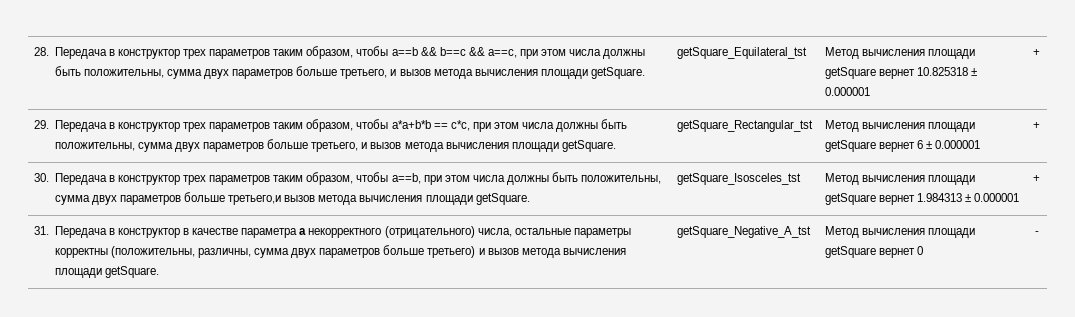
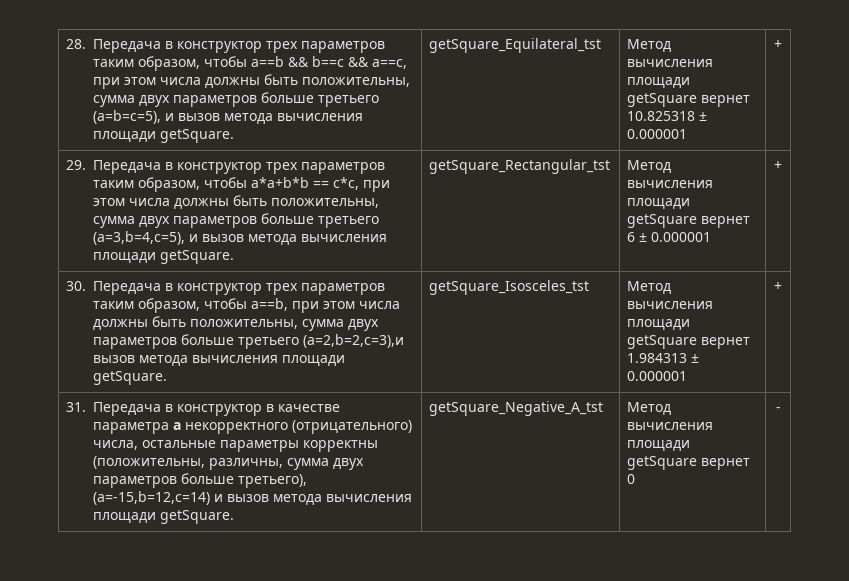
[340,69,388,79] третьего, -> [317,95,379,107] [92,110,161,124] третьего (a=b=c=5),
[311,142,359,152] третьего, -> [317,216,379,228] [92,231,185,245] третьего (a=3,b=4,c=5),
[228,195,282,205] третьего,и -> [237,334,404,349] третьего (a=2,b=2,c=3),и
[427,246,476,258] третьего) -> [237,474,307,488] [92,491,210,505] третьего), (a=-15,b=12,c=14)

